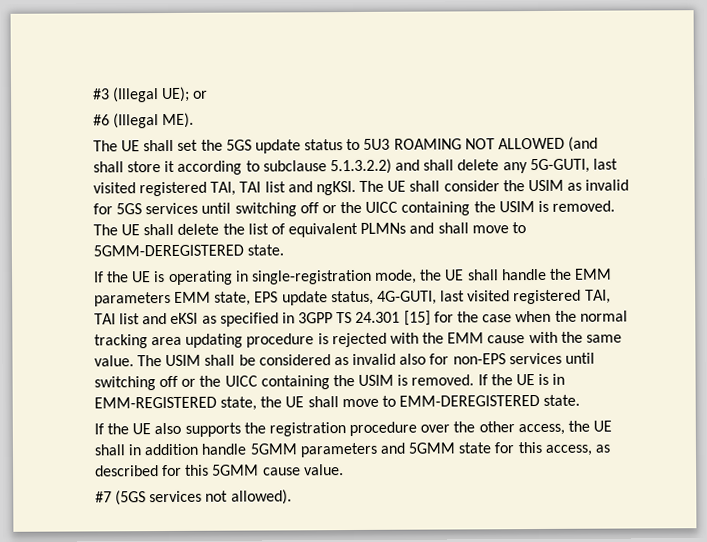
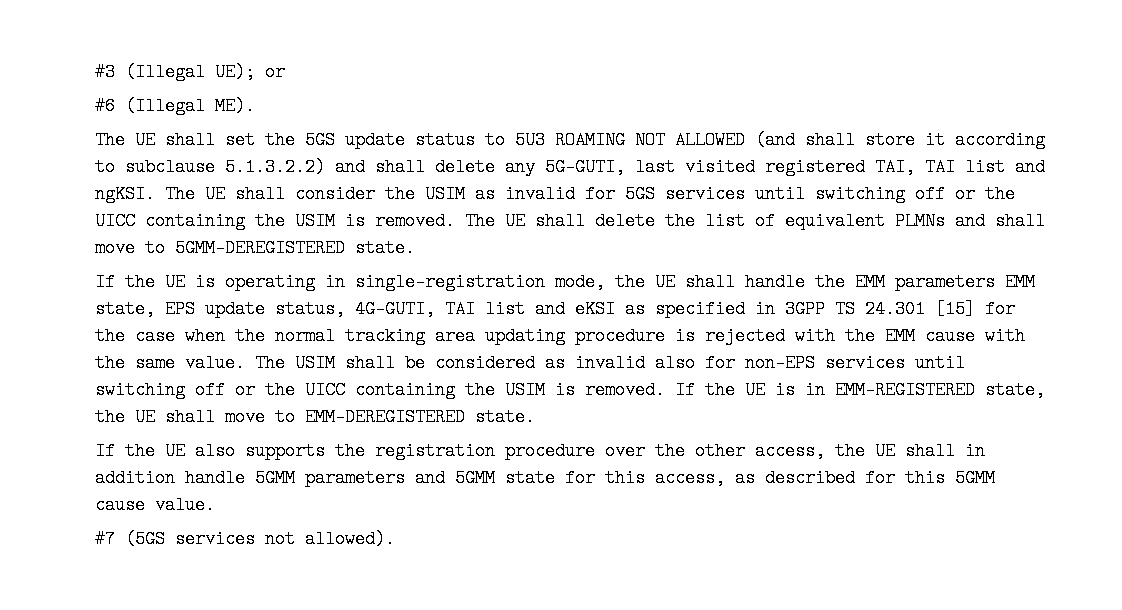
[440,289,611,305] last visited registered TAI, -> (436, 309) none

